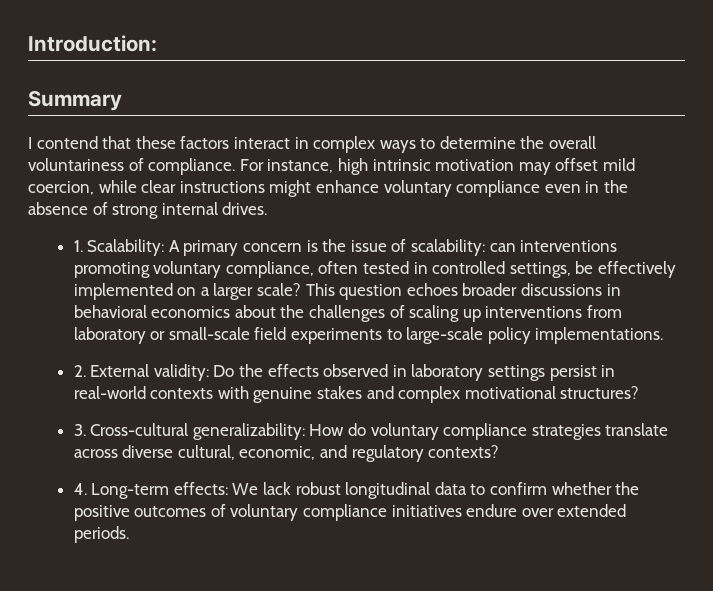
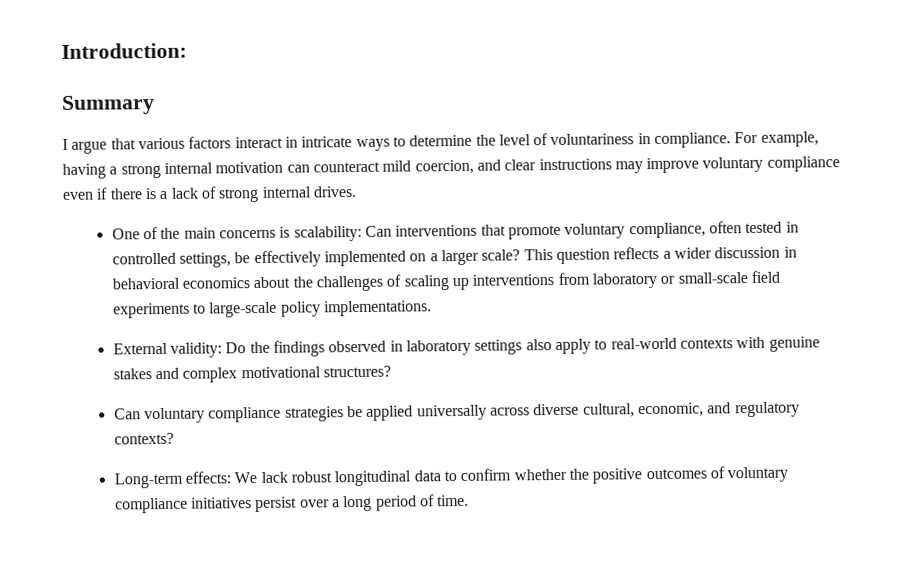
[36,136,176,149] contend that these -> [71,137,185,154] argue that various
[313,136,376,153] complex -> [301,136,353,148] intricate
[549,136,597,149] [28,158,599,175] overall voluntariness of compliance. For instance, high intrinsic motivation may offset -> [498,131,819,148] [62,161,380,179] level of voluntariness in compliance. For example, having a strong internal motivation can counteract
[98,180,137,193] while -> [476,159,501,171] and
[269,180,379,197] might enhance -> [614,157,700,174] may improve
[585,180,628,193] [28,202,88,215] in the absence -> [96,187,199,200] if there is a lack
[73,239,618,256] [73,262,150,278] 1. Scalability: A primary concern is the issue of scalability: can interventions promoting -> [111,224,561,242] One of the main concerns is scalability: Can interventions that promote
[406,283,602,296] echoes broader discussions -> [613,246,781,260] reflects a wider discussion
[73,365,86,377] 2. -> (432, 308) none
[267,364,319,377] effects -> [272,340,325,357] findings
[549,365,616,381] persist in -> [525,338,608,355] also apply to
[73,423,669,440] 3. Cross-cultural generalizability: How do voluntary compliance strategies translate -> [113,404,487,424] Can voluntary compliance strategies be applied universally
[73,483,87,495] 4. -> (174, 438) none
[466,504,627,517] [73,526,129,543] endure over extended periods. -> [255,494,470,513] persist over a long period of time.

